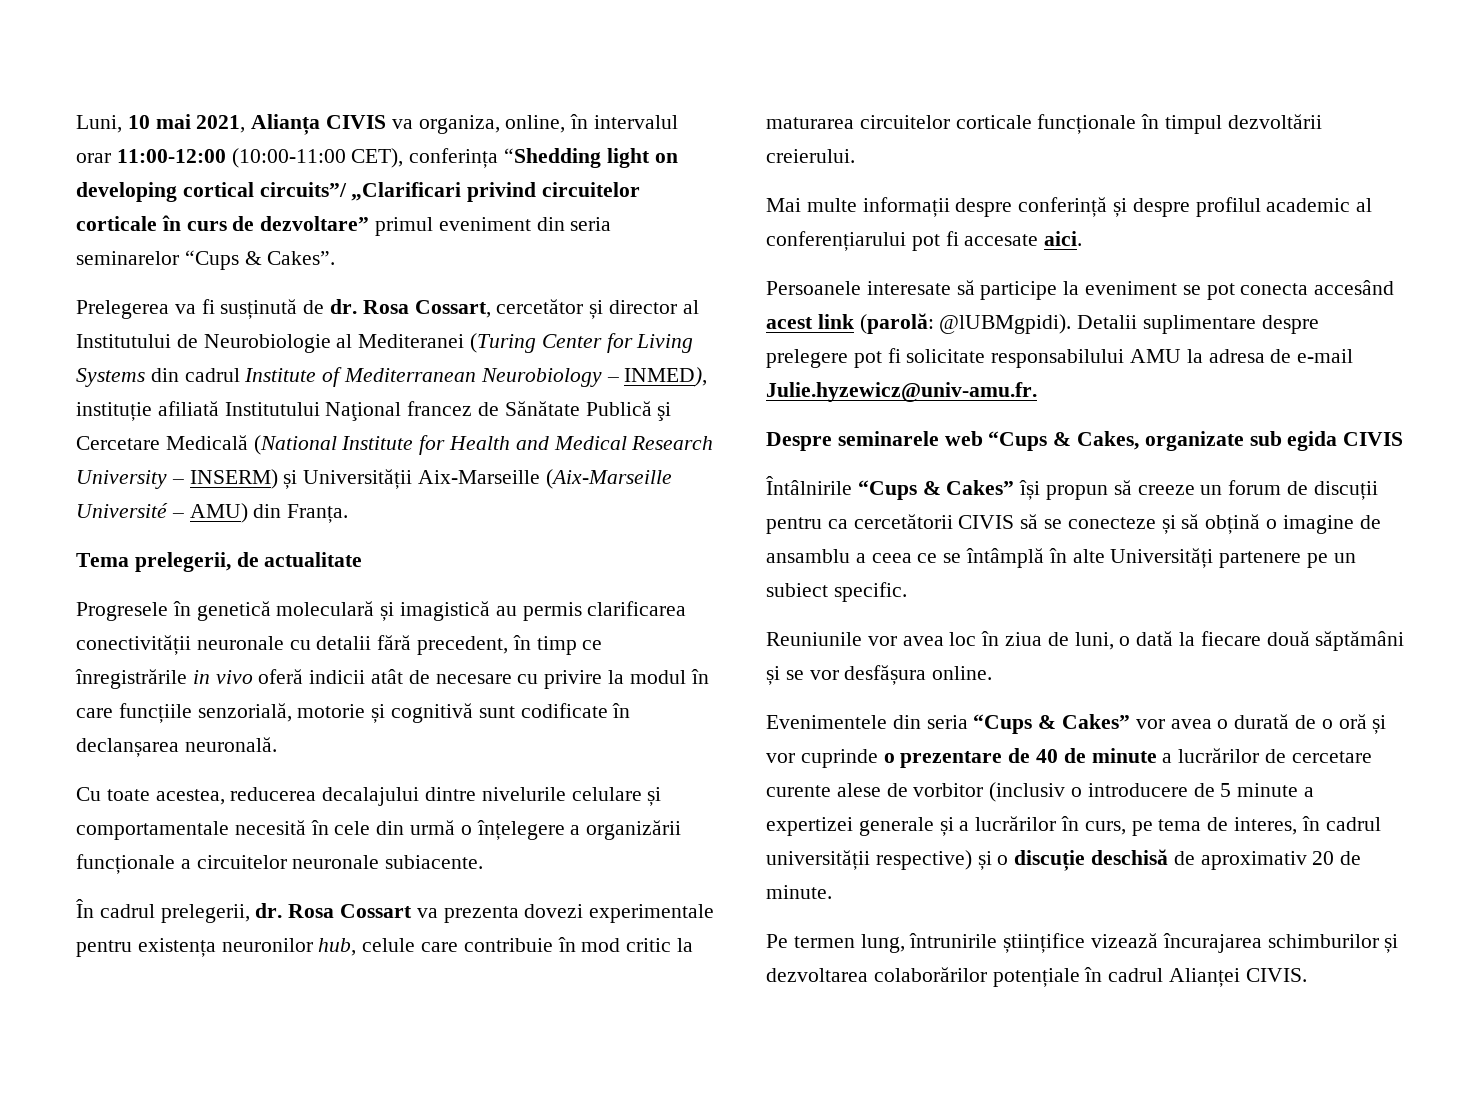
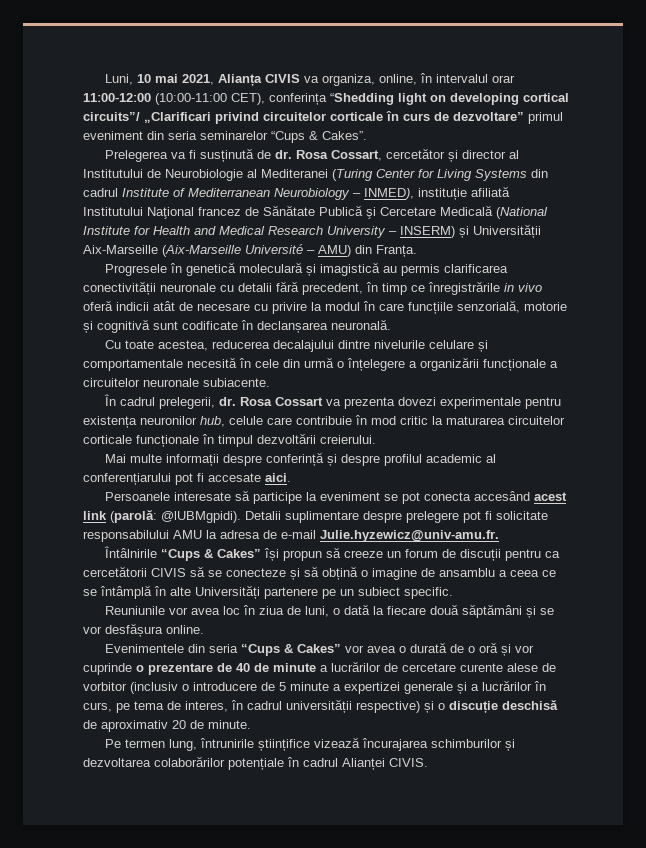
[76,552,363,572] // Tema prelegerii, de actualitate -> (417, 251) none
[766,431,1404,451] // Despre seminarele web “Cups & Cakes, organizate sub egida CIVIS -> (499, 536) none

